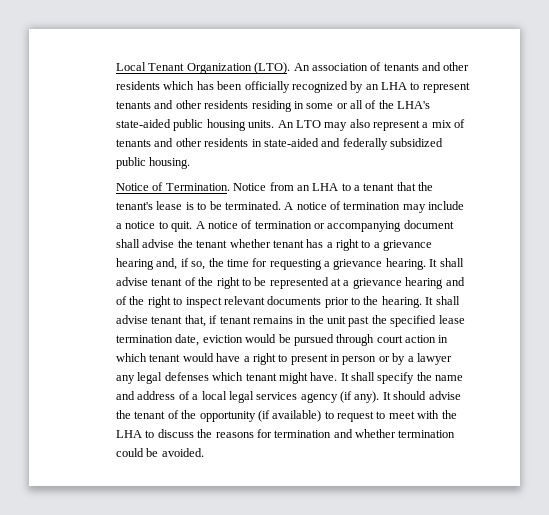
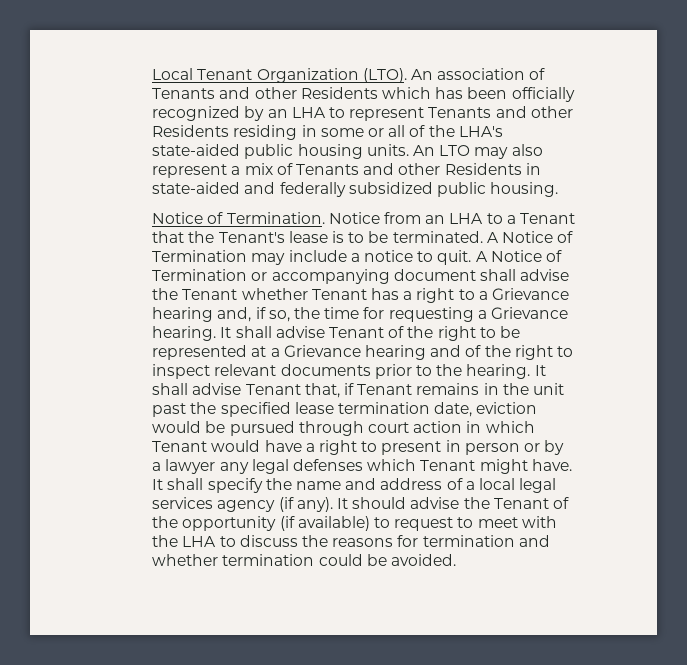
[383,62,470,71] [116,81,161,90] tenants and other residents -> [152,87,378,99] Tenants and other Residents
[116,100,249,109] tenants and other residents -> [428,106,573,118] [152,125,230,137] Tenants and other Residents
[116,138,249,147] tenants and other residents -> [296,163,522,175] Tenants and other Residents
[363,183,395,191] tenant -> [519,213,575,224] Tenant
[116,202,154,210] tenant's -> [218,232,285,243] Tenant's
[296,201,401,210] notice of termination -> [501,231,574,243] [152,250,248,262] Notice of Termination
[207,220,312,229] notice of termination -> [490,250,562,262] [152,269,248,281] Notice of Termination
[196,239,304,248] tenant whether tenant -> [182,288,367,300] Tenant whether Tenant
[383,240,433,251] grievance -> [491,288,569,300] Grievance
[333,258,464,270] [116,277,183,286] grievance hearing. It shall advise tenant -> [490,307,568,319] [152,326,385,341] Grievance hearing. It shall advise Tenant
[352,278,402,289] grievance -> [283,345,361,357] Grievance
[151,316,183,324] tenant -> [245,384,301,395] Tenant
[219,316,251,324] tenant -> [357,384,413,395] Tenant
[149,354,181,362] tenant -> [152,441,208,452] Tenant
[245,373,277,381] tenant -> [420,460,476,471] Tenant
[134,411,166,419] tenant -> [493,498,549,509] Tenant

